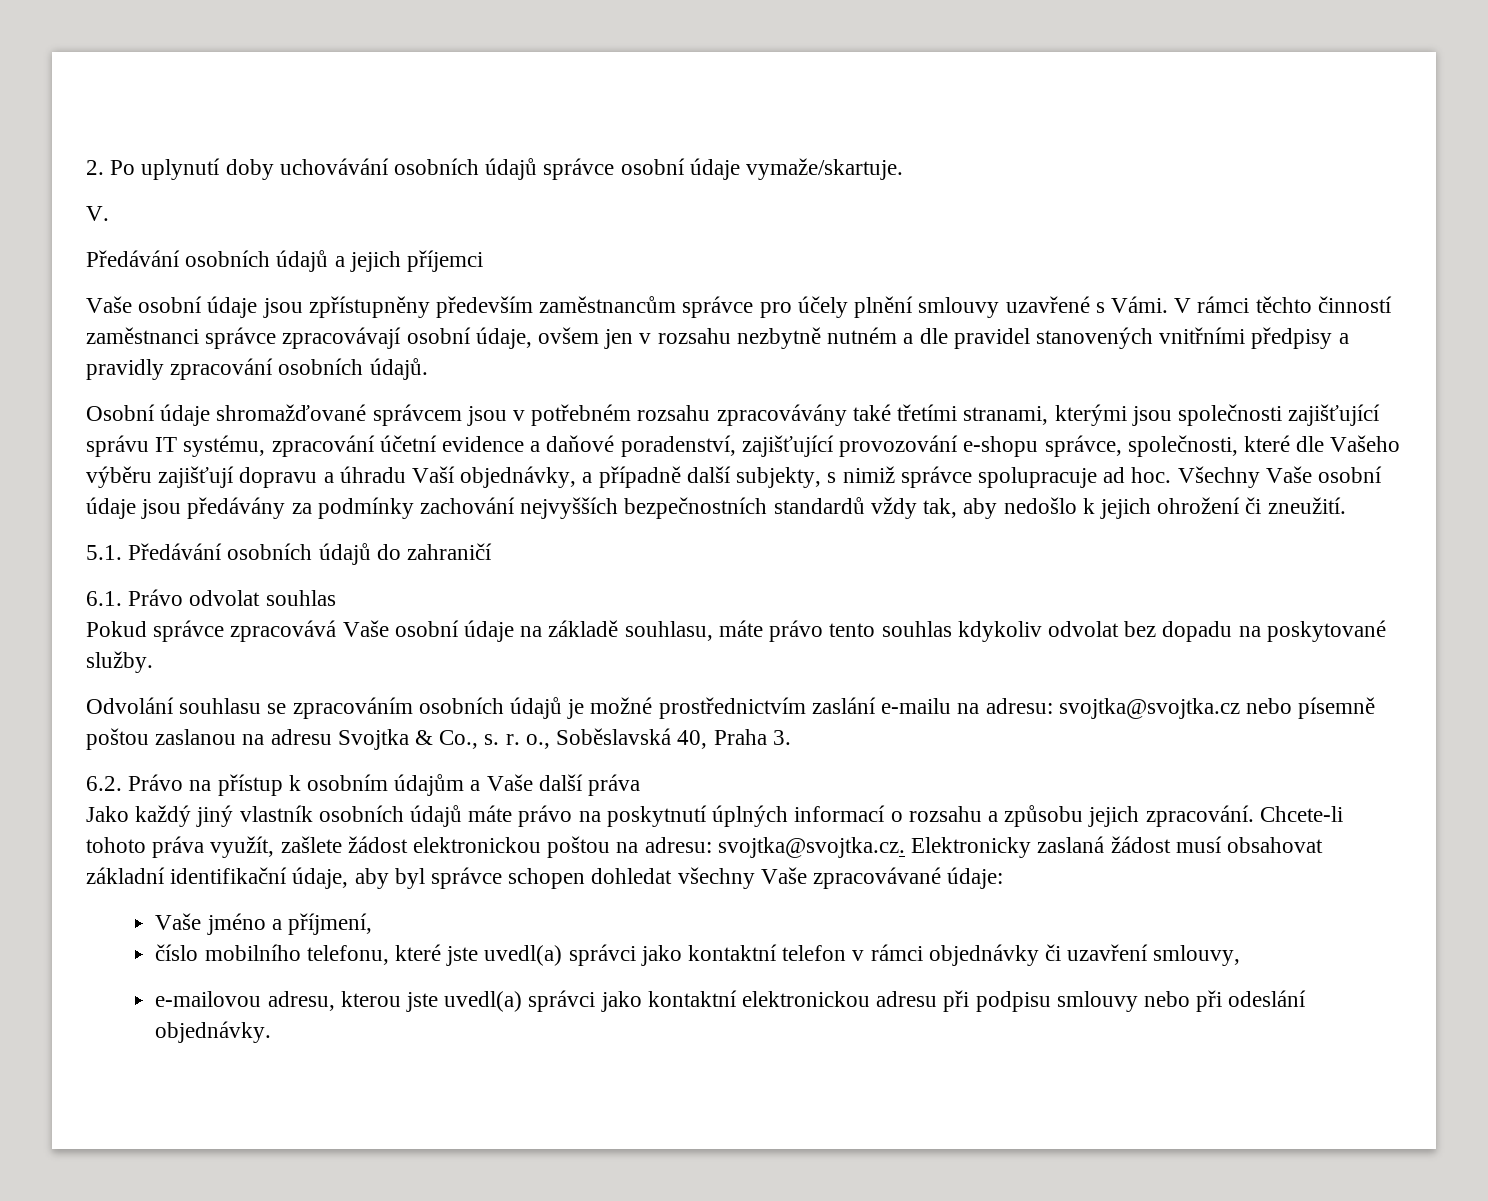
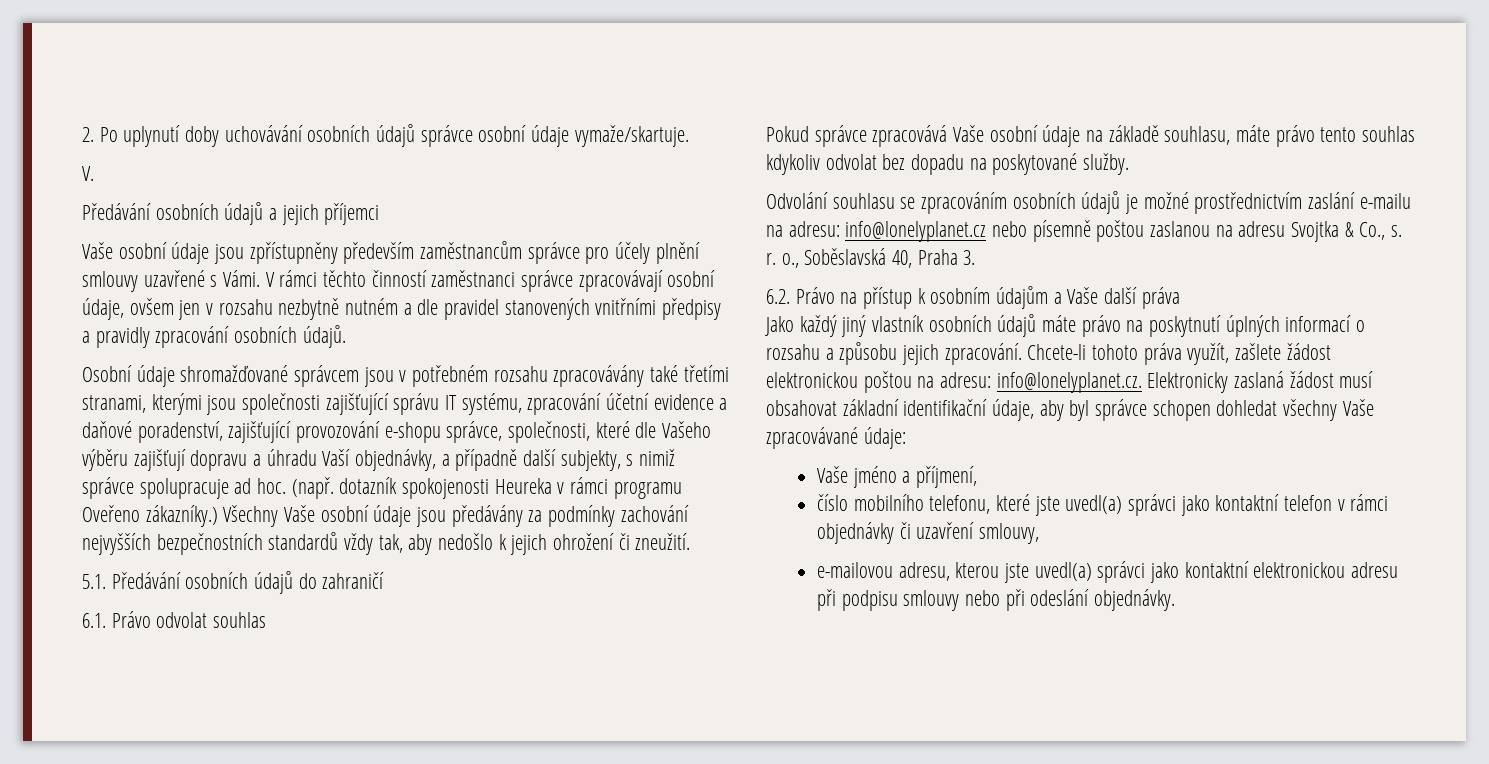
(1172, 475) none -> [291,477,682,499] [82,505,218,527] (např. dotazník spokojenosti Heureka v rámci programu Oveřeno zákazníky.)
[1058,698,1240,719] svojtka@svojtka.cz -> [845,221,987,242] info@lonelyplanet.cz
[717,837,905,858] svojtka@svojtka.cz. -> [996,372,1142,393] info@lonelyplanet.cz.

